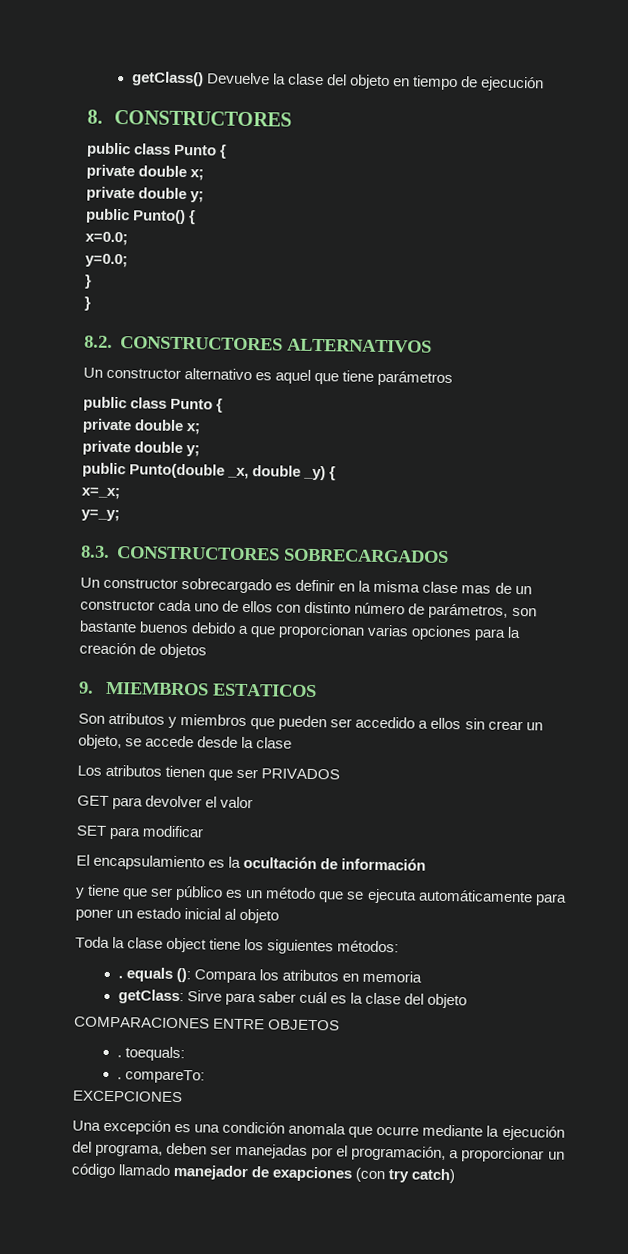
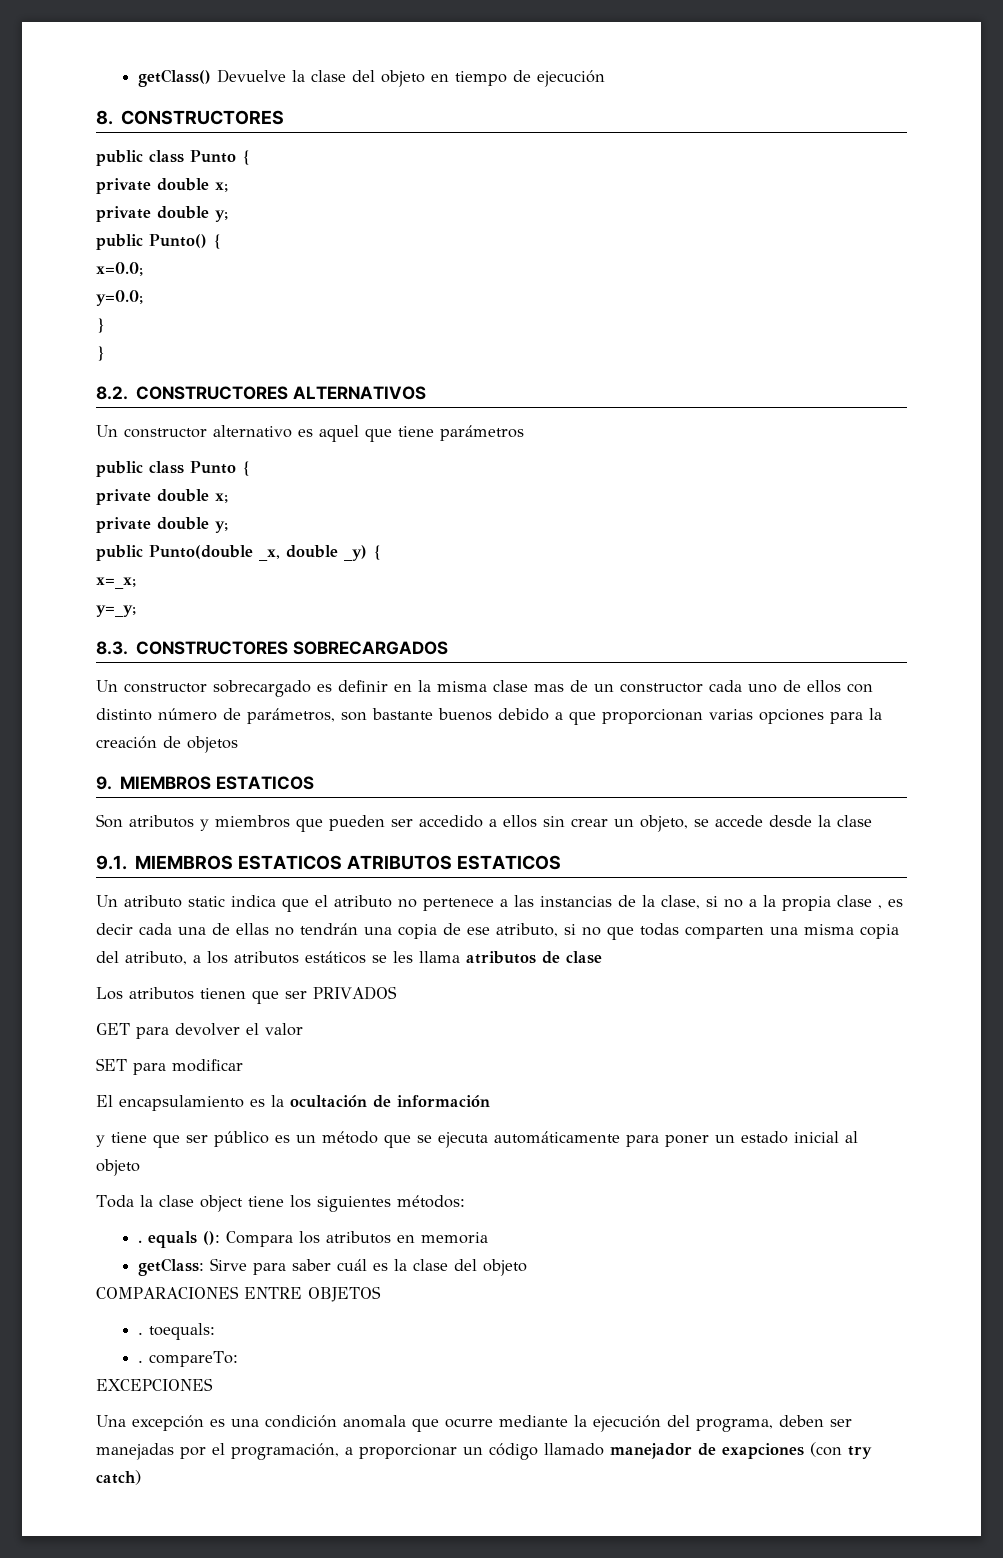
(293, 743) none -> [96,855,562,870] [96,895,903,912] [96,923,899,940] [96,951,602,965] // 9.1. MIEMBROS ESTATICOS ATRIBUTOS ESTATICOS // Un atributo static indica que el atributo no pertenece a las instancias de la clase, si no a la propia clase , es decir cada una de ellas no tendrán una copia de ese atributo, si no que todas comparten una misma copia del atributo, a los atributos estáticos se les llama atributos de clase

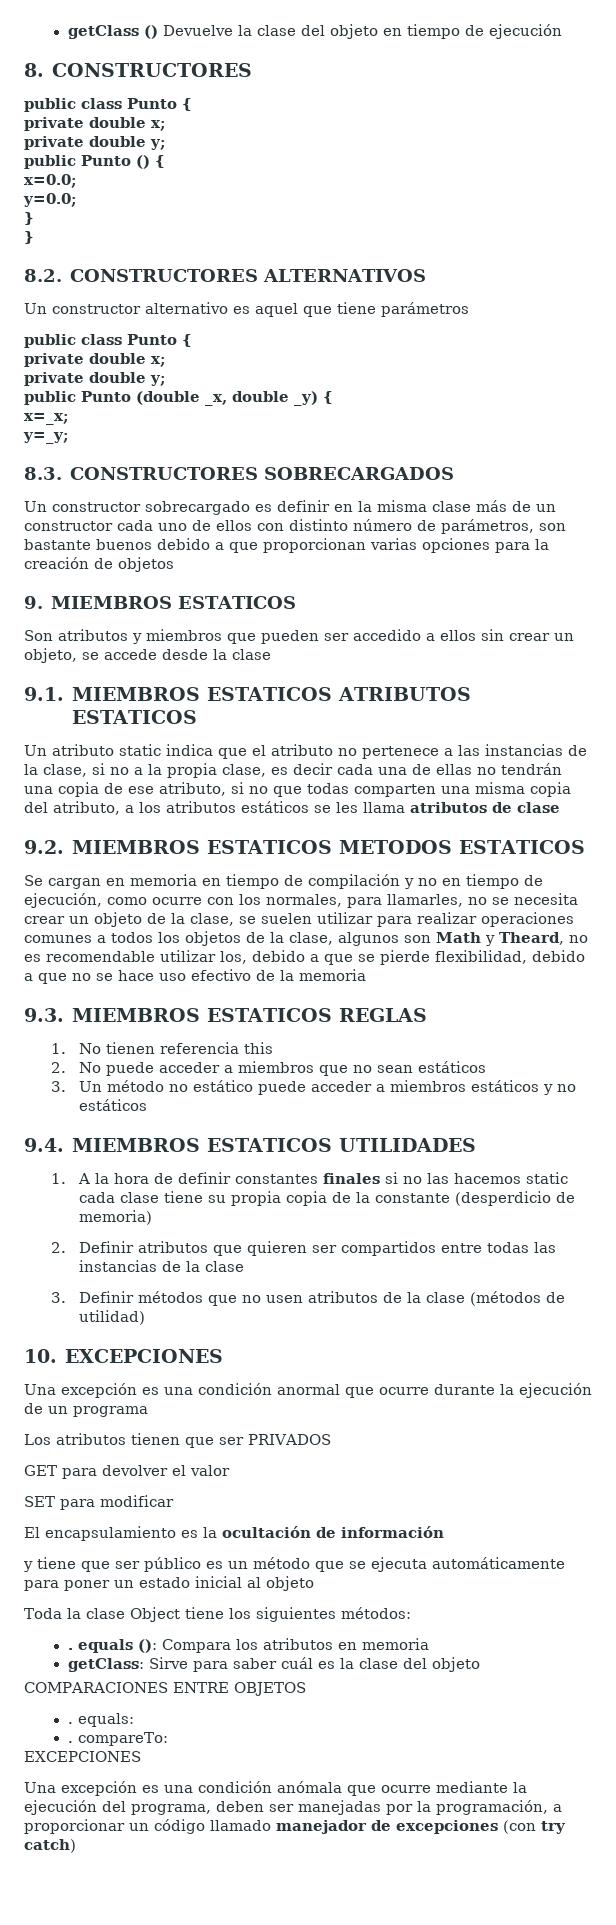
[138,69,212,87] getClass() -> [67,25,158,39] getClass ()
[149,234,207,248] Punto() -> [81,155,150,169] Punto ()
[149,545,253,559] Punto(double -> [81,391,200,405] Punto (double
[534,684,564,692] mas -> [476,500,507,512] más
[837,895,882,909] clase , -> [222,764,266,777] clase,
(602, 957) none -> [24,840,586,854] [24,874,543,889] [24,893,578,908] [24,912,574,927] [24,931,588,946] [24,950,585,965] [24,969,366,984] [24,1008,428,1022] [51,1042,273,1054] [51,1061,486,1076] [51,1080,576,1095] [78,1099,147,1111] [24,1138,477,1152] [51,1172,568,1184] [78,1191,575,1206] [78,1210,152,1225] [51,1241,556,1256] [78,1260,244,1272] [51,1291,565,1306] [78,1310,145,1325] [24,1349,223,1363] [24,1383,592,1398] [24,1403,148,1417] // 9.2. MIEMBROS ESTATICOS METODOS ESTATICOS // Se cargan en memoria en tiempo de compilación y no en tiempo de ejecución, como ocurre con los normales, para llamarles, no se necesita crear un objeto de la clase, se suelen utilizar para realizar operaciones comunes a todos los objetos de la clase, algunos son Math y Theard, no es recomendable utilizar los, debido a que se pierde flexibilidad, debido a que no se hace uso efectivo de la memoria // 9.3. MIEMBROS ESTATICOS REGLAS // 1. No tienen referencia this // 2. No puede acceder a miembros que no sean estáticos // 3. Un método no estático puede acceder a miembros estáticos y no estáticos // 9.4. MIEMBROS ESTATICOS UTILIDADES // 1. A la hora de definir constantes finales si no las hacemos static cada clase tiene su propia copia de la constante (desperdicio de memoria) // 2. Definir atributos que quieren ser compartidos entre todas las instancias de la clase // 3. Definir métodos que no usen atributos de la clase (métodos de utilidad) // 10. EXCEPCIONES // Una excepción es una condición anormal que ocurre durante la ejecución de un programa
[199,1195,243,1212] object -> [129,1607,180,1622] Object
[149,1323,216,1340] toequals: -> [77,1713,134,1727] equals:
[343,1415,406,1428] anomala -> [277,1781,342,1793] anómala
[212,1443,225,1455] el -> [417,1801,431,1812] la
[722,1443,804,1459] exapciones -> [396,1820,498,1834] excepciones

